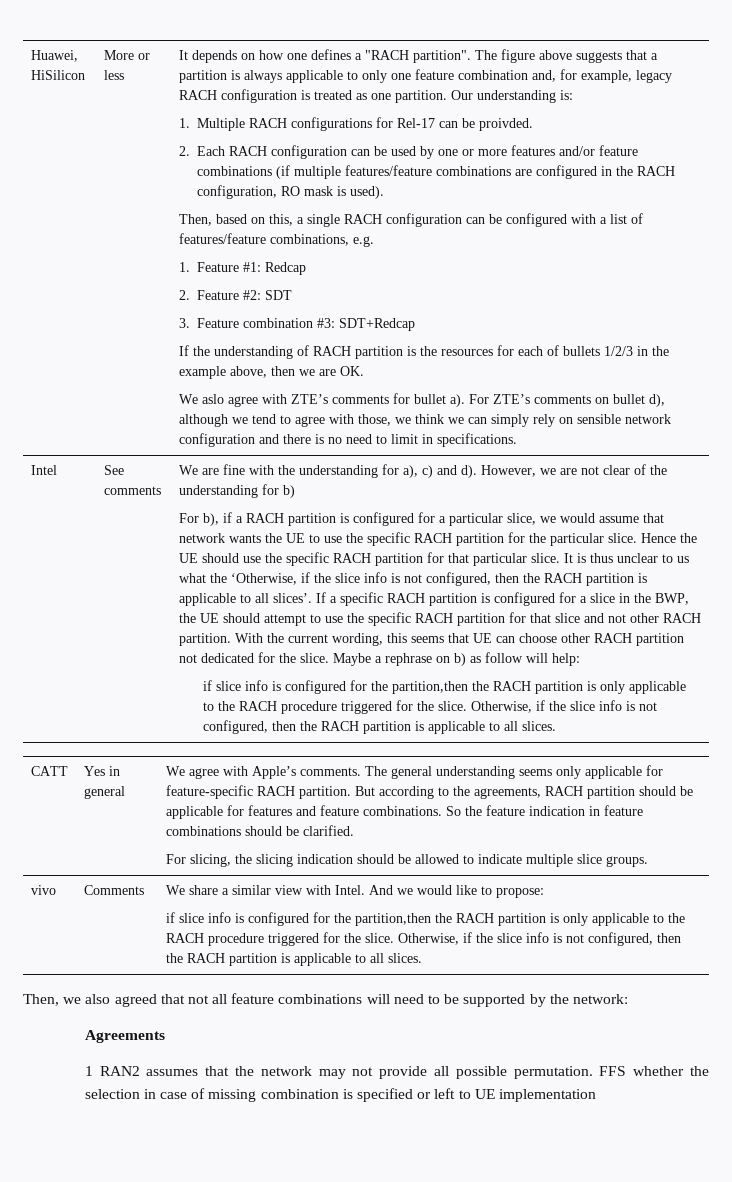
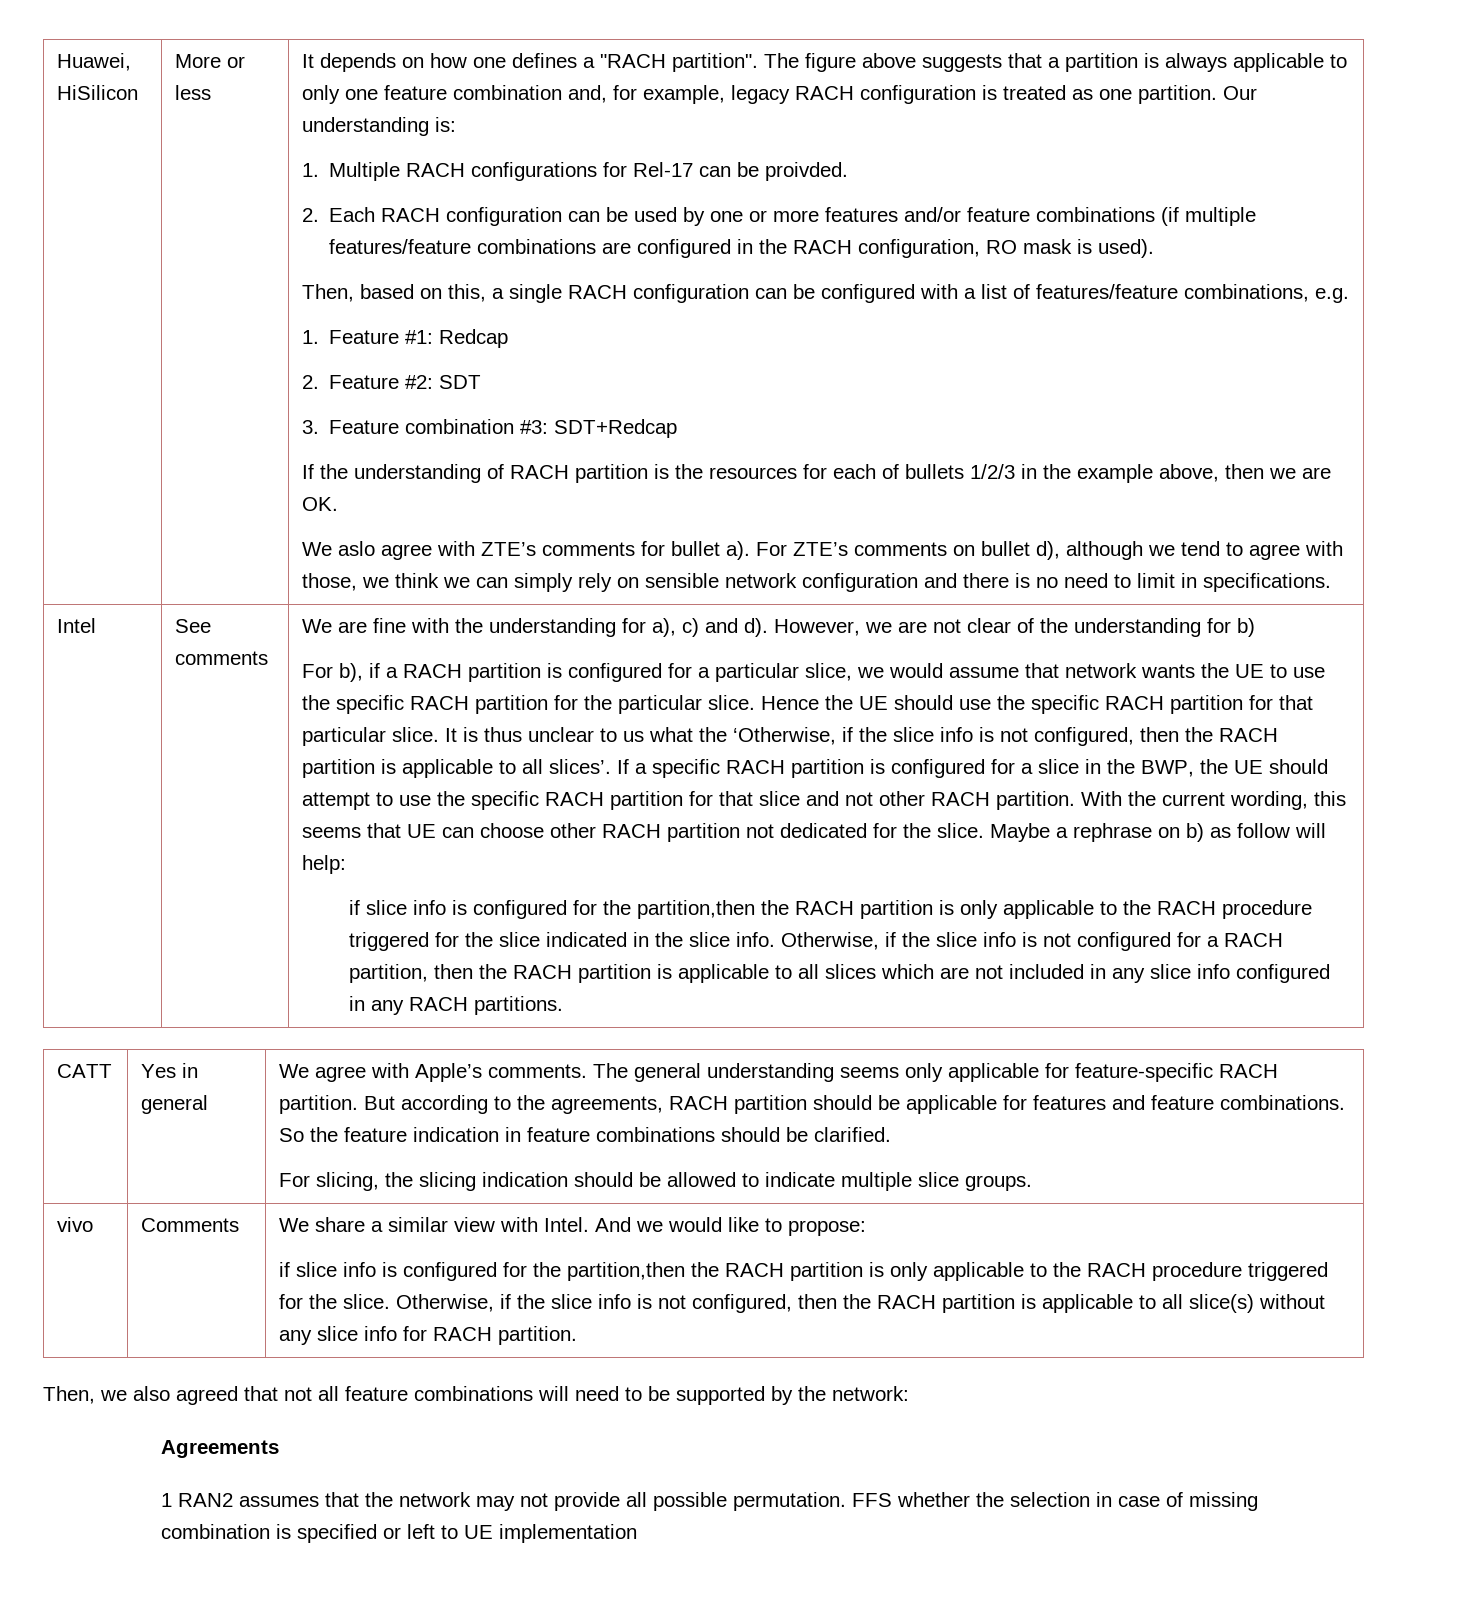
[438,700,658,713] [203,720,557,734] slice. Otherwise, if the slice info is not configured, then the RACH partition is applicable to all slices. -> [499,932,1284,951] [349,964,1331,983] [349,996,564,1015] slice indicated in the slice info. Otherwise, if the slice info is not configured for a RACH partition, then the RACH partition is applicable to all slices which are not included in any slice info configured in any RACH partitions.
[387,953,422,963] slices. -> [1189,1294,1326,1313] [279,1326,578,1345] slice(s) without any slice info for RACH partition.

